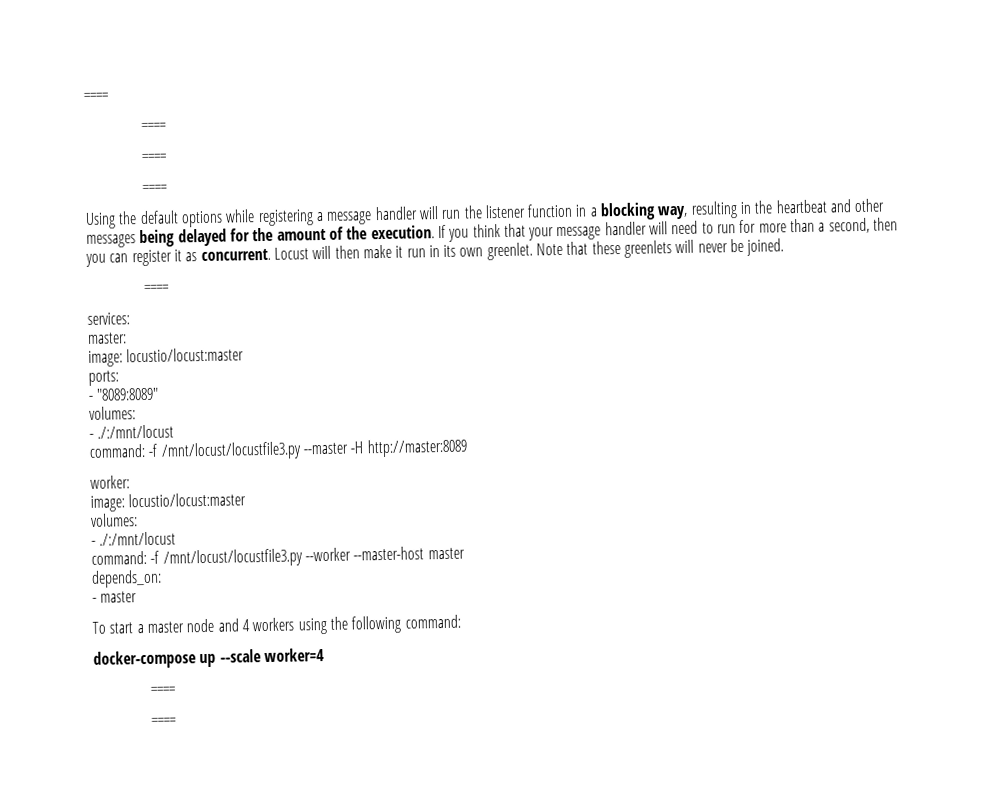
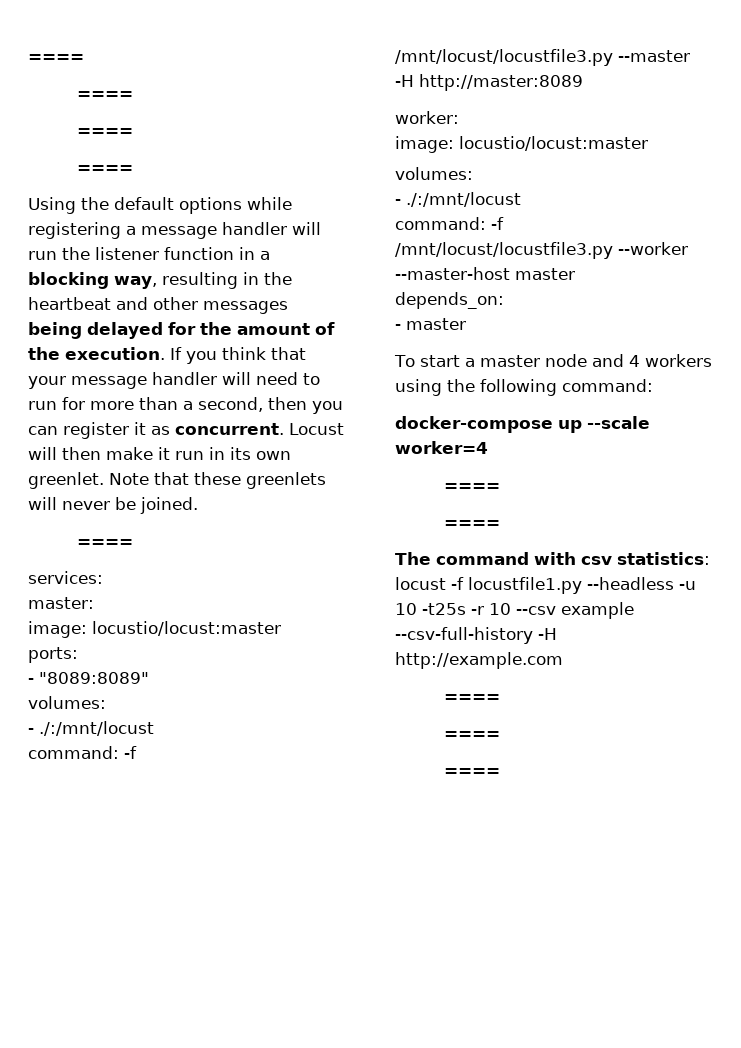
(176, 721) none -> [395,552,710,565] [395,577,696,594] [395,602,634,619] [395,627,557,644] [395,652,563,669] [443,694,500,702] [443,731,500,739] [443,768,500,776] // The command with csv statistics: locust -f locustfile1.py --headless -u 10 -t25s -r 10 --csv example --csv-full-history -H http://example.com // ==== // ==== // ====

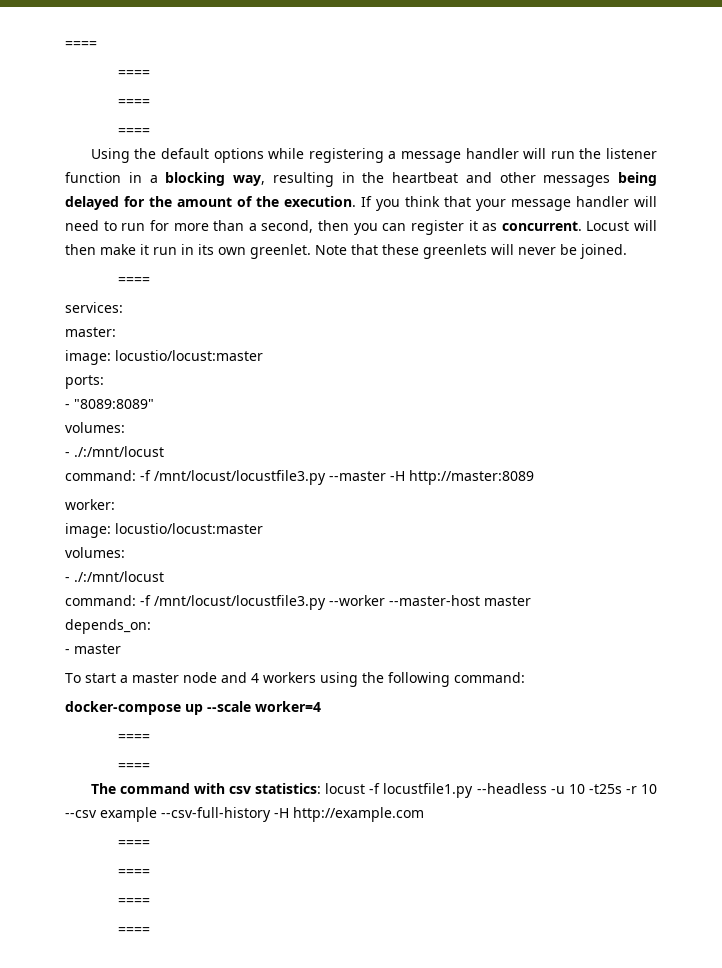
(500, 772) none -> [117,927,150,934] // ====

